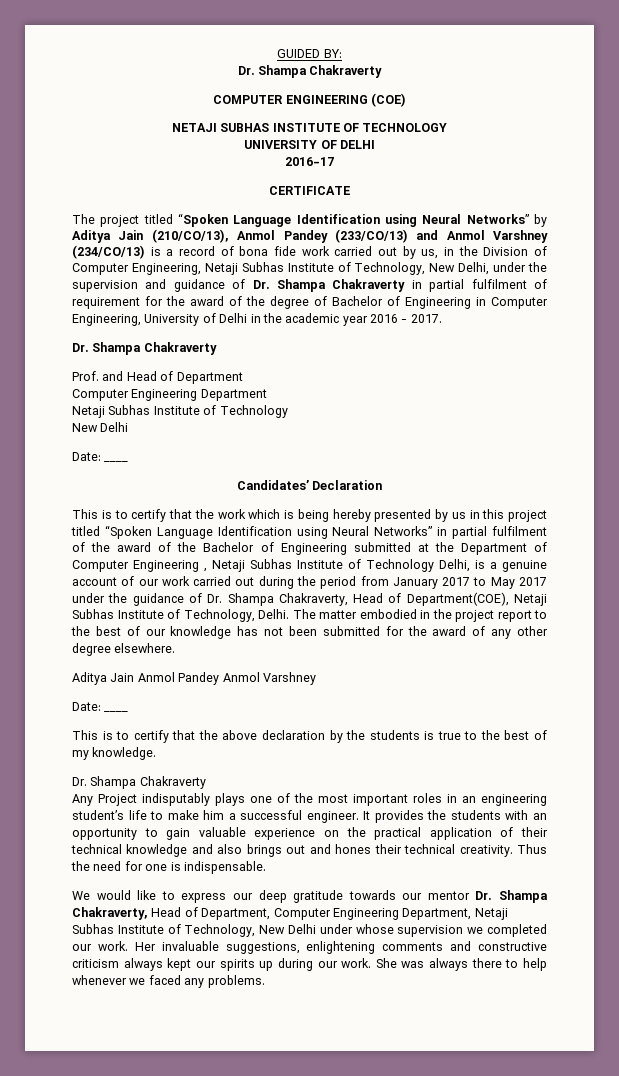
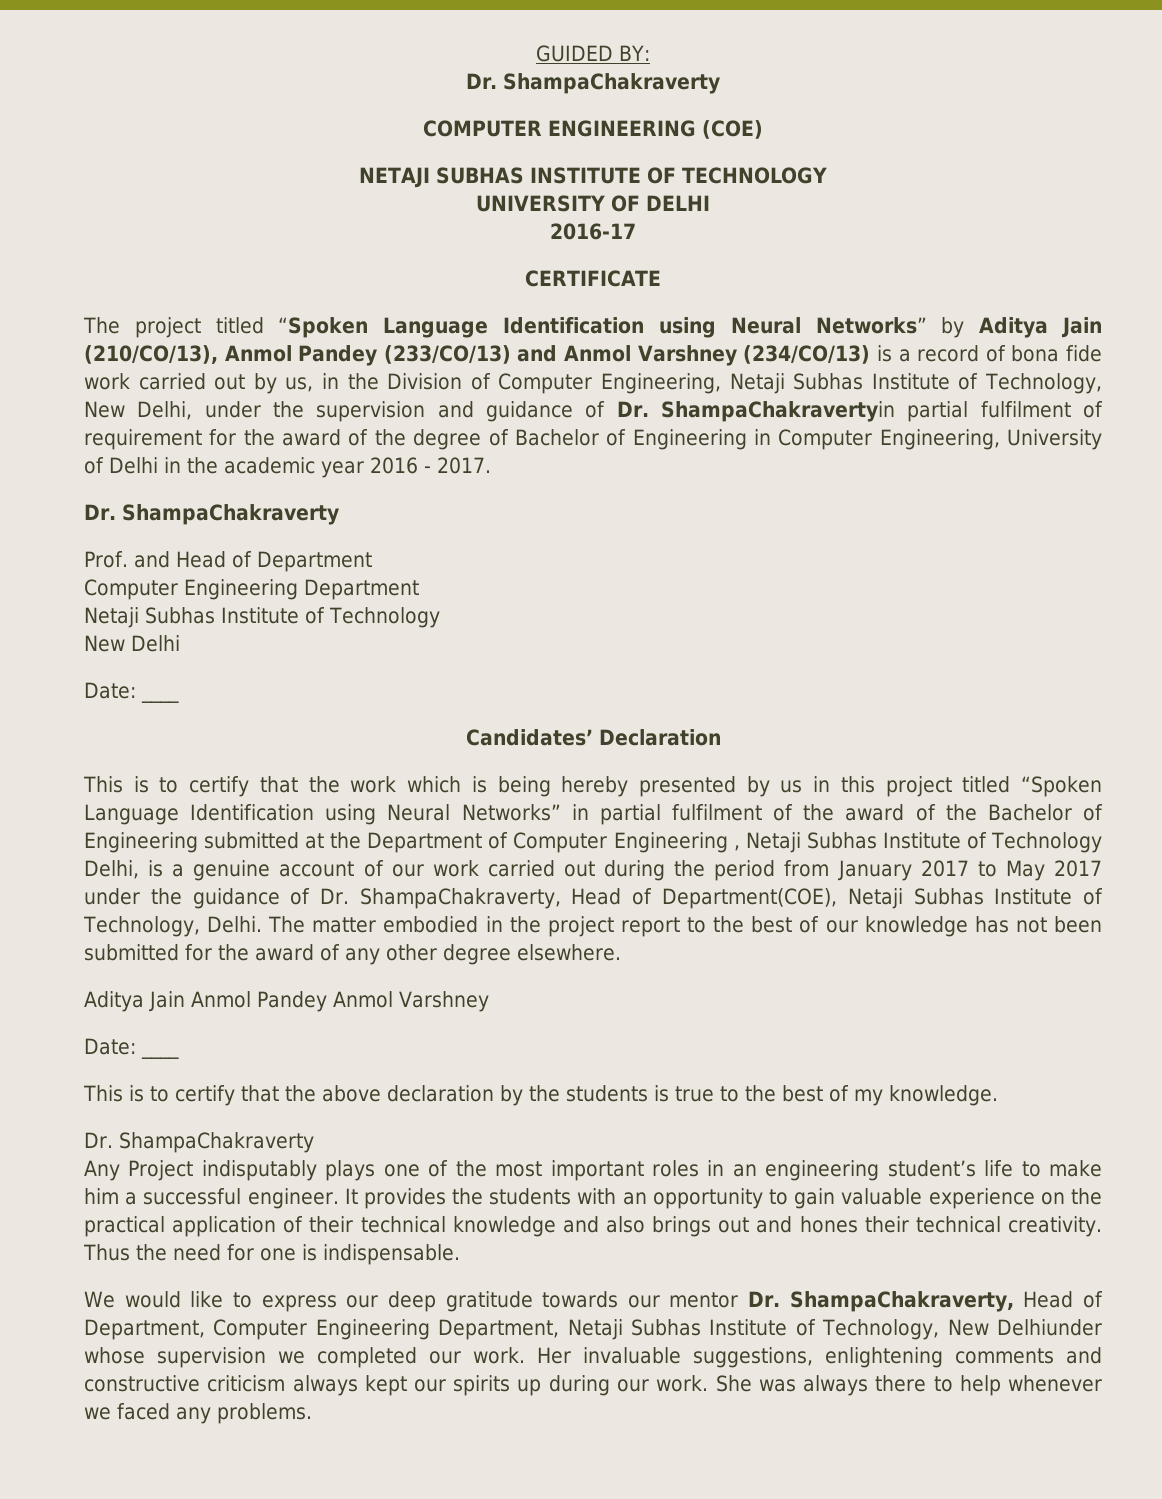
[258,65,383,78] Shampa Chakraverty -> [503,73,721,94] ShampaChakraverty
[277,279,422,292] Shampa Chakraverty in -> [660,401,895,422] ShampaChakravertyin
[92,342,217,355] Shampa Chakraverty -> [121,504,339,525] ShampaChakraverty
[227,593,348,606] Shampa Chakraverty, -> [359,888,561,909] ShampaChakraverty,
[90,776,206,789] Shampa Chakraverty -> [118,1132,314,1153] ShampaChakraverty
[498,890,548,903] [72,907,148,920] Shampa Chakraverty, -> [789,1291,1014,1312] ShampaChakraverty,
[288,924,353,934] Delhi under -> [997,1319,1103,1336] Delhiunder

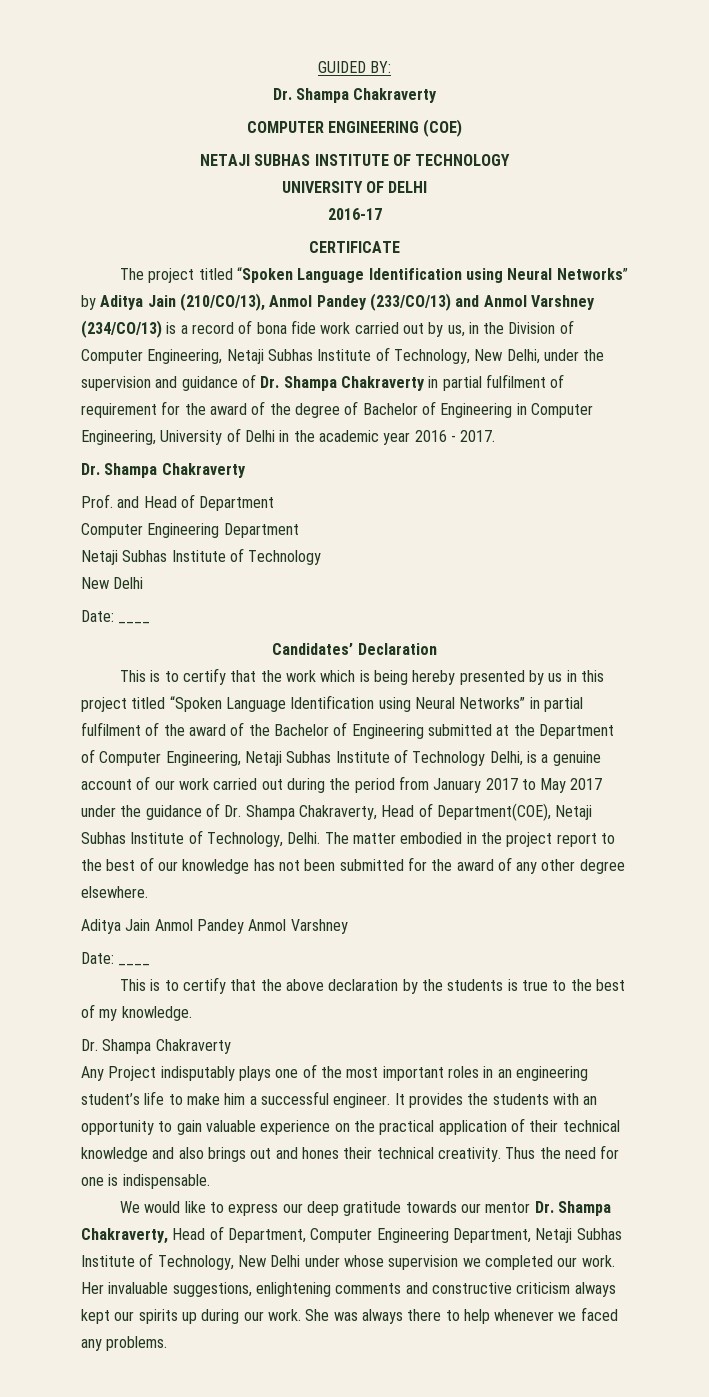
[503,73,721,94] ShampaChakraverty -> [296,88,438,103] Shampa Chakraverty
[660,401,895,422] ShampaChakravertyin -> [283,376,439,391] Shampa Chakraverty in
[121,504,339,525] ShampaChakraverty -> [104,463,246,478] Shampa Chakraverty
[613,832,740,853] Engineering , -> [165,751,241,766] Engineering,
[359,888,561,909] ShampaChakraverty, -> [245,805,377,820] Shampa Chakraverty,
[118,1132,314,1153] ShampaChakraverty -> [102,1039,231,1054] Shampa Chakraverty
[789,1291,1014,1312] ShampaChakraverty, -> [557,1201,611,1216] [81,1228,168,1244] Shampa Chakraverty,
[997,1319,1103,1336] Delhiunder -> [270,1255,340,1267] Delhi under

